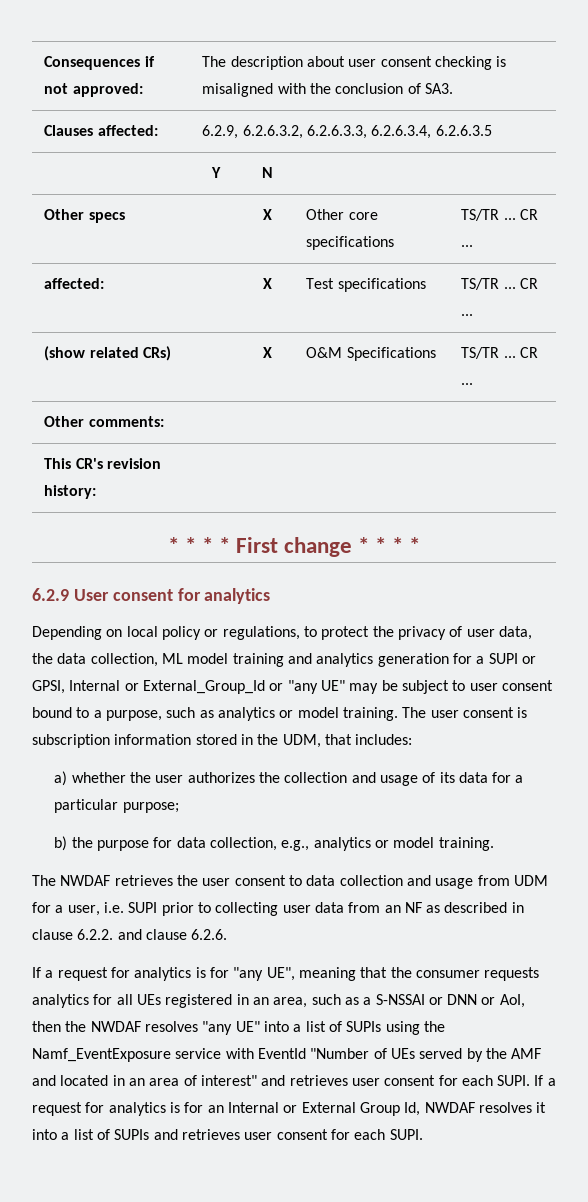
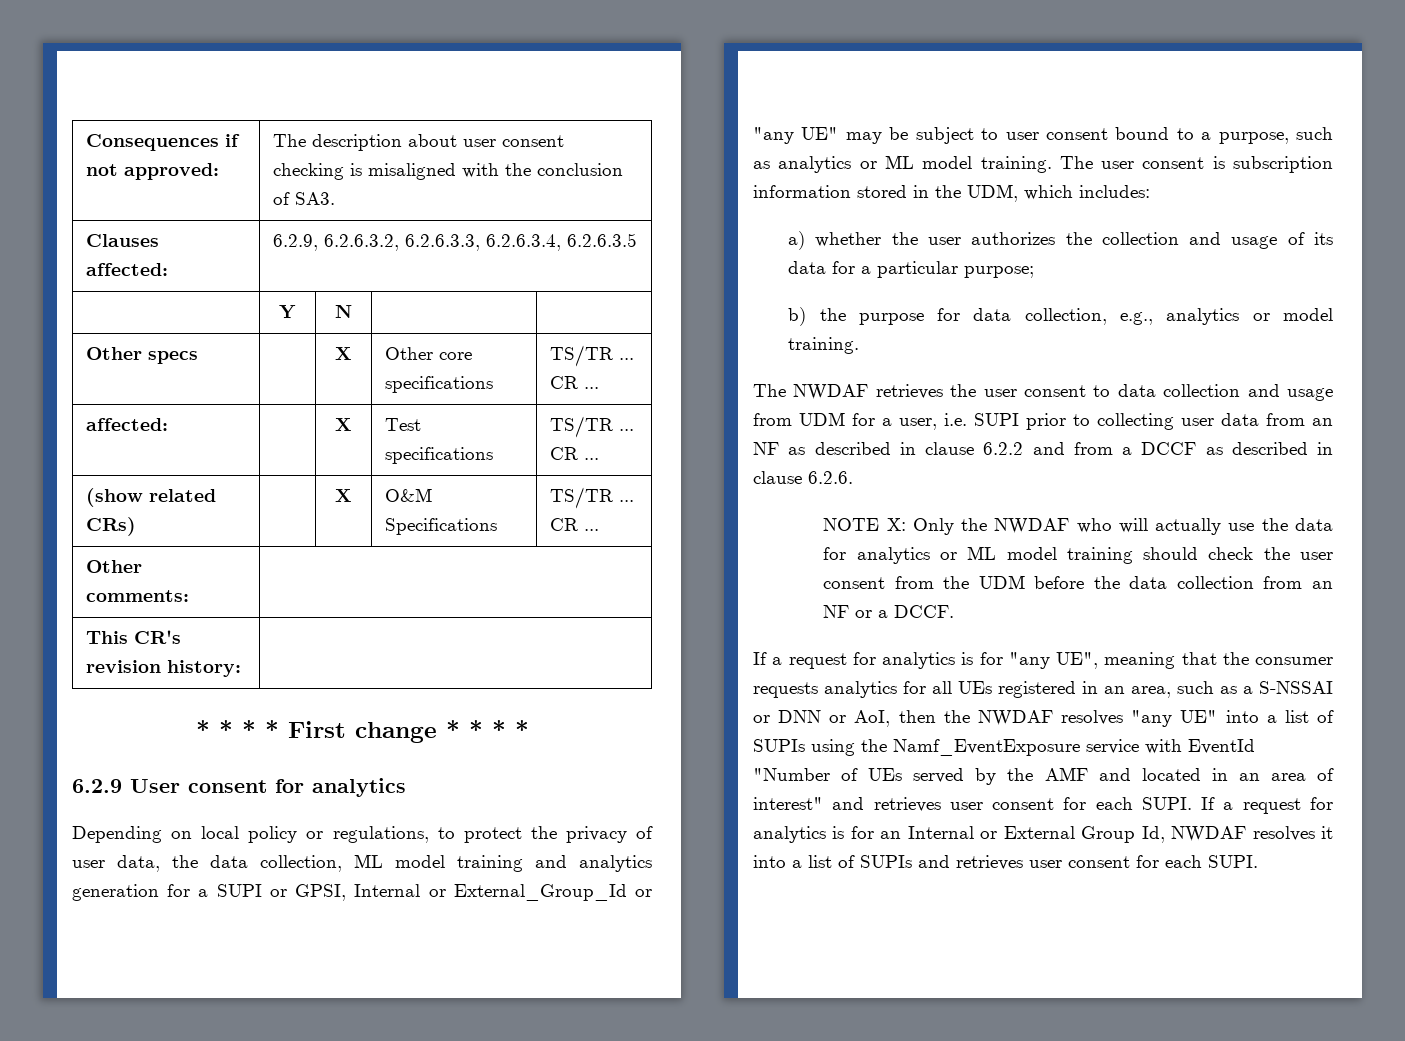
(294, 714) none -> [884,155,914,169] ML
[324,734,352,745] that -> [1024,185,1073,200] which
[77,929,228,940] 6.2.2. and clause 6.2.6. -> [983,442,1333,455] [753,471,853,484] [823,518,1333,535] [823,546,1333,564] [823,575,1333,589] [823,605,955,618] 6.2.2 and from a DCCF as described in clause 6.2.6. // NOTE X: Only the NWDAF who will actually use the data for analytics or ML model training should check the user consent from the UDM before the data collection from an NF or a DCCF.

